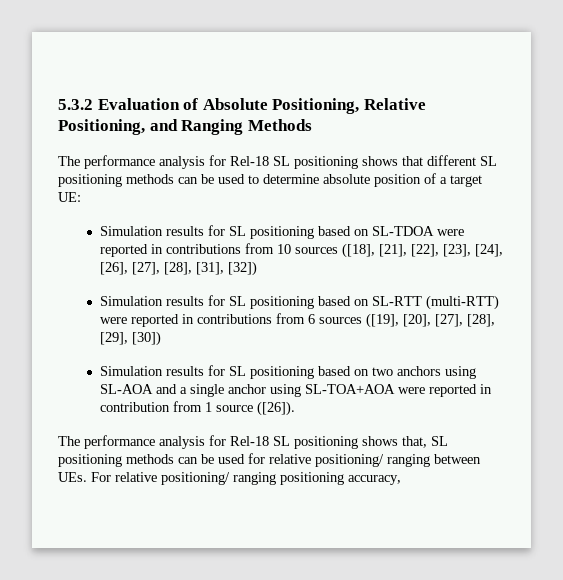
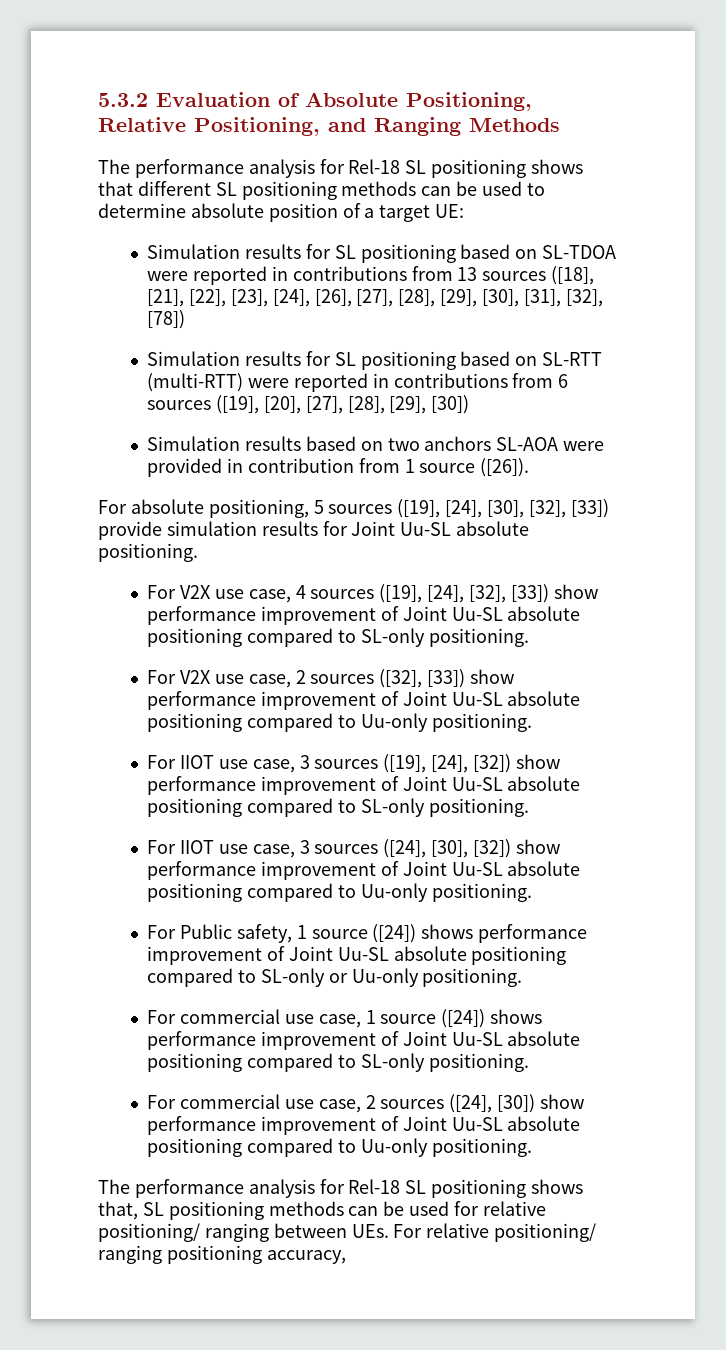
[277,244,292,254] 10 -> [457,267,478,281] 13
[196,261,258,276] [31], [32]) -> [440,289,603,307] [147,310,186,329] [29], [30], [31], [32], [78])
[208,365,315,379] for SL positioning -> (301, 443) none
[445,366,477,379] [100,384,478,397] using SL-AOA and a single anchor using SL-TOA+AOA were reported -> [496,437,605,451] [147,458,223,477] SL-AOA were provided
(296, 408) none -> [98,499,609,518] [98,521,530,540] [98,543,198,562] [147,584,598,603] [147,606,581,625] [147,628,529,647] [147,669,515,688] [147,691,581,710] [147,713,532,732] [147,754,560,773] [147,776,581,795] [147,798,529,817] [147,839,560,858] [147,861,581,880] [147,883,532,902] [147,924,588,943] [147,946,567,965] [147,968,523,987] [147,1009,543,1028] [147,1031,581,1050] [147,1053,529,1072] [147,1094,585,1113] [147,1116,581,1135] [147,1138,532,1157] // For absolute positioning, 5 sources ([19], [24], [30], [32], [33]) provide simulation results for Joint Uu-SL absolute positioning. // For V2X use case, 4 sources ([19], [24], [32], [33]) show performance improvement of Joint Uu-SL absolute positioning compared to SL-only positioning. // For V2X use case, 2 sources ([32], [33]) show performance improvement of Joint Uu-SL absolute positioning compared to Uu-only positioning. // For IIOT use case, 3 sources ([19], [24], [32]) show performance improvement of Joint Uu-SL absolute positioning compared to SL-only positioning. // For IIOT use case, 3 sources ([24], [30], [32]) show performance improvement of Joint Uu-SL absolute positioning compared to Uu-only positioning. // For Public safety, 1 source ([24]) shows performance improvement of Joint Uu-SL absolute positioning compared to SL-only or Uu-only positioning. // For commercial use case, 1 source ([24]) shows performance improvement of Joint Uu-SL absolute positioning compared to SL-only positioning. // For commercial use case, 2 sources ([24], [30]) show performance improvement of Joint Uu-SL absolute positioning compared to Uu-only positioning.

